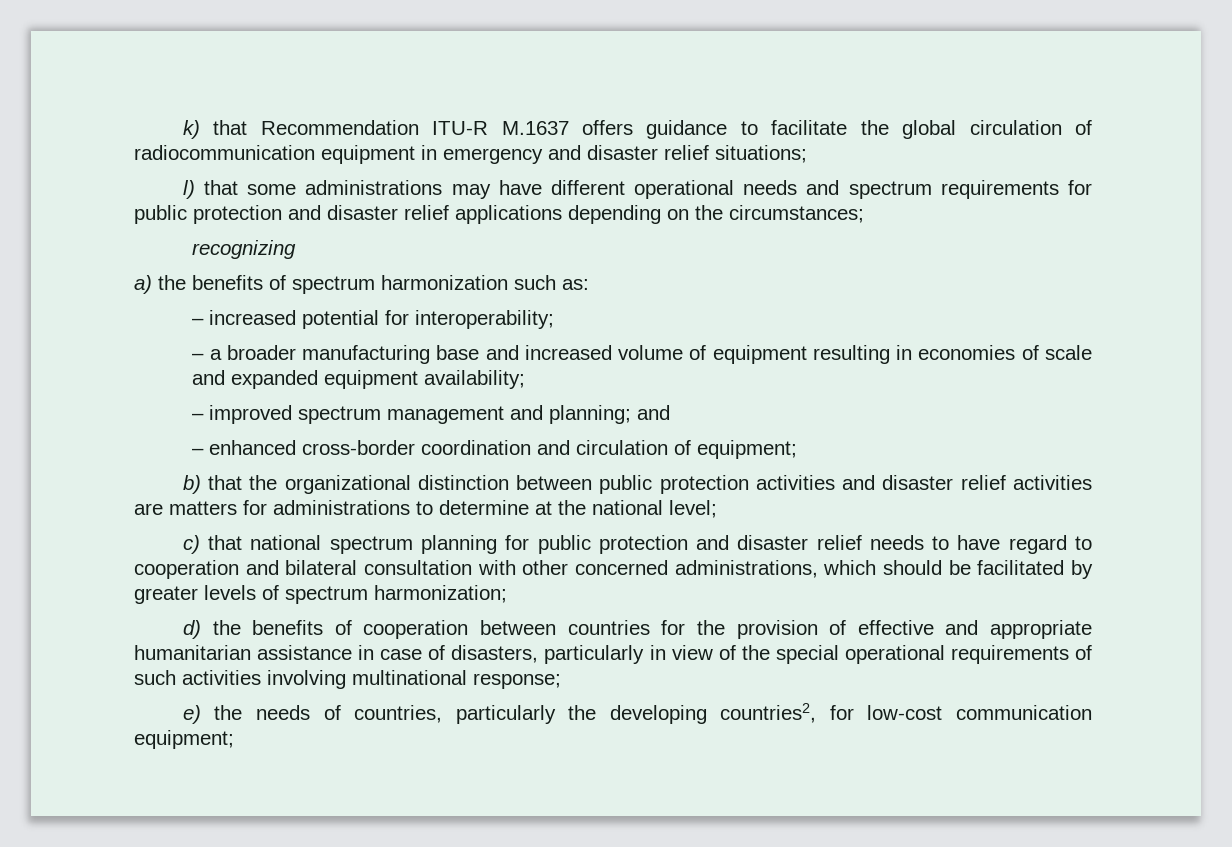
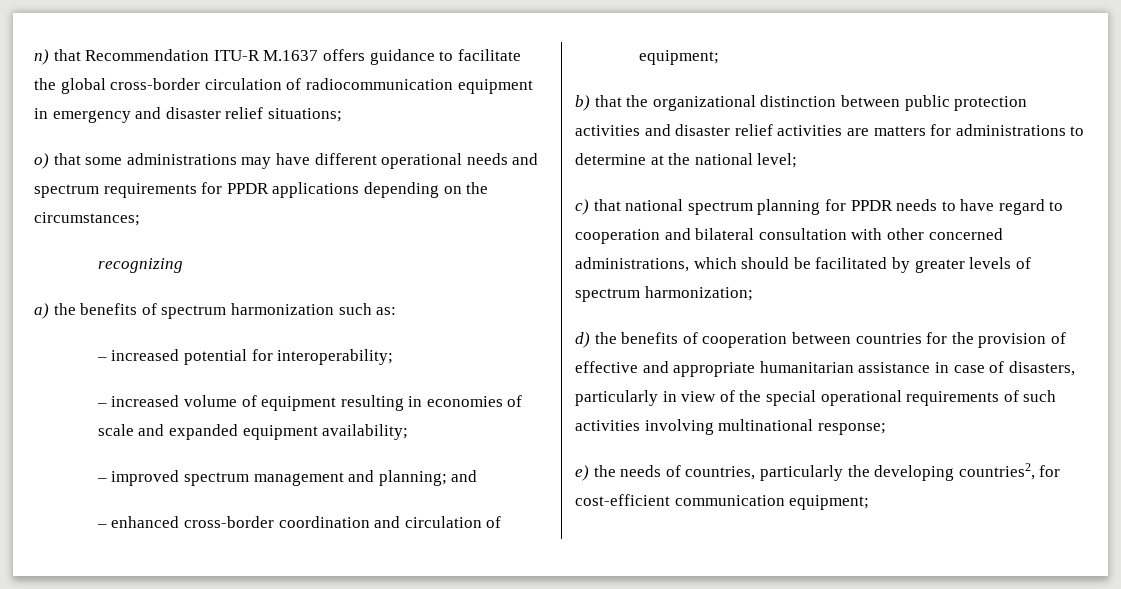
[182,120,200,139] k) -> [34,49,49,65] n)
(957, 129) none -> [110,78,201,90] cross-border
[182,180,195,199] l) -> [34,153,49,169] o)
[134,205,449,224] public protection and disaster relief -> [226,183,269,194] PPDR
[209,345,519,364] a broader manufacturing base and -> (107, 405) none
[537,535,862,554] public protection and disaster relief -> [850,200,893,211] PPDR
[867,705,943,720] low-cost -> [575,494,670,506] cost-efficient

